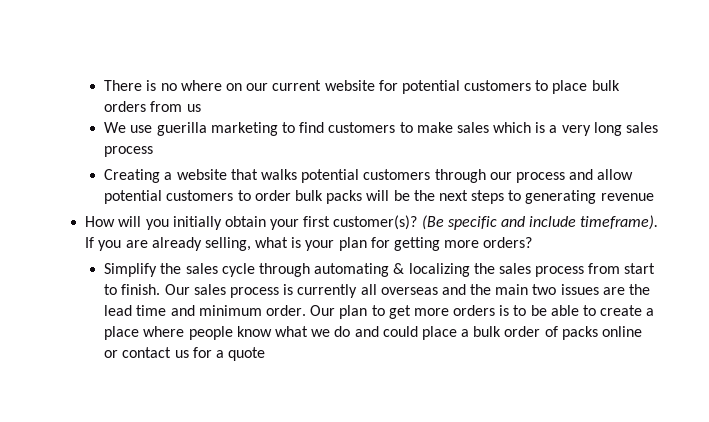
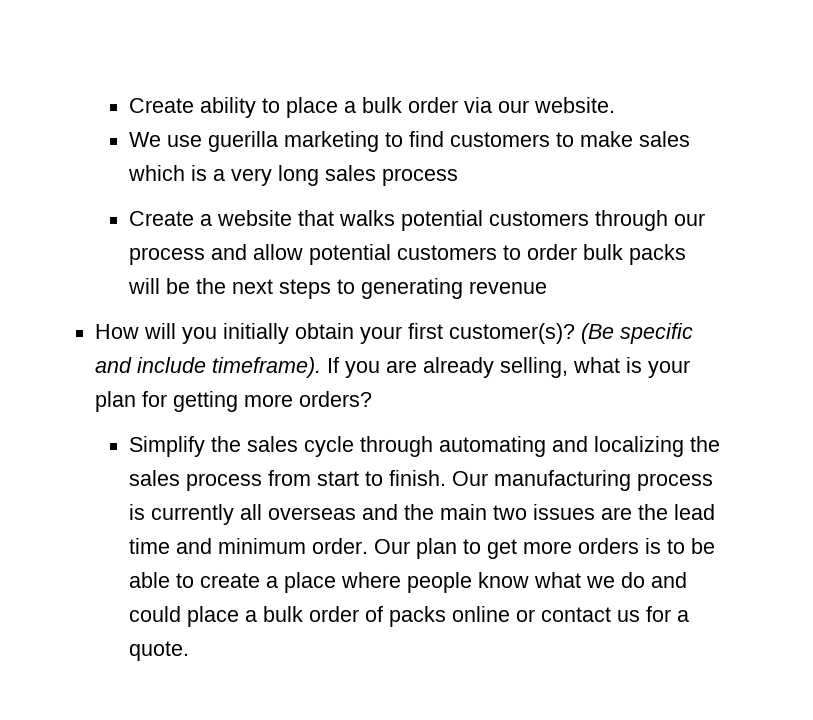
[104,80,620,94] [104,101,201,112] There is no where on our current website for potential customers to place bulk orders from us -> [129,97,616,118] Create ability to place a bulk order via our website.
[104,169,161,183] Creating -> [129,211,195,226] Create
[393,263,405,274] & -> [552,436,589,452] and
[193,284,226,295] sales -> [494,470,632,491] manufacturing
[228,347,266,361] quote -> [129,641,190,661] quote.

